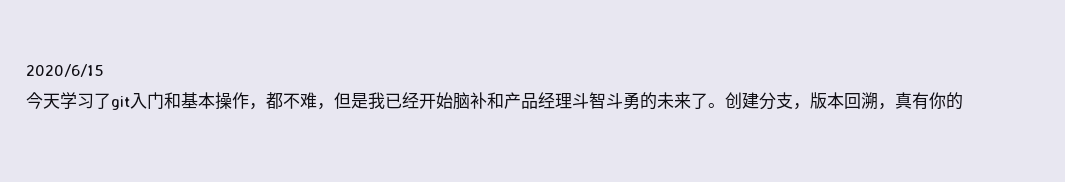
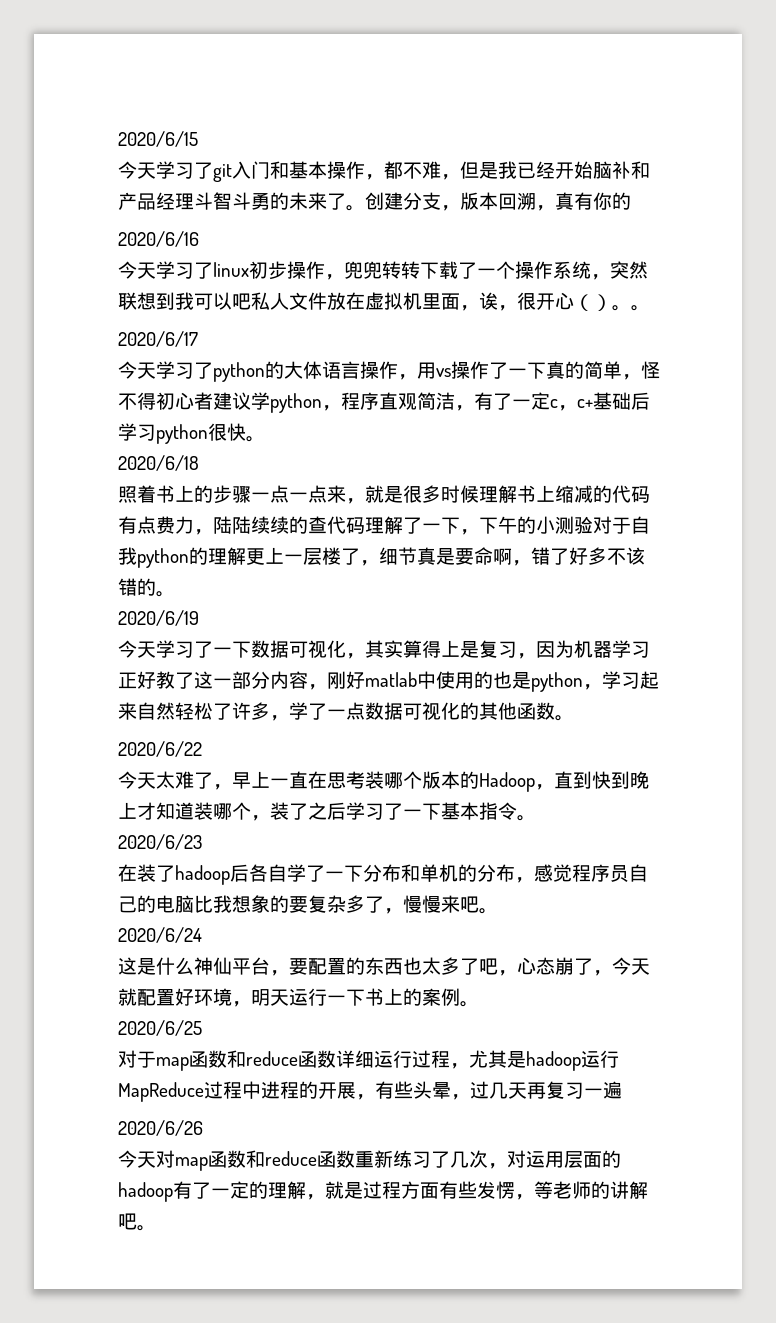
(963, 101) none -> [118,231,199,247] [118,261,648,280] [118,292,650,311] [118,331,198,347] [118,361,660,382] [118,392,650,413] [118,423,265,444] [118,455,199,471] [118,485,650,504] [118,516,650,535] [118,547,645,568] [118,578,175,597] [118,610,199,626] [118,640,650,659] [118,671,659,692] [118,702,574,721] [118,741,202,757] [118,771,649,792] [118,802,536,821] [118,834,202,850] [118,864,648,885] [118,895,498,914] [118,927,202,943] [118,957,650,976] [118,988,479,1007] [118,1020,202,1036] [118,1050,619,1071] [118,1081,622,1102] [118,1120,203,1136] [118,1150,621,1171] [118,1181,648,1202] [118,1213,156,1231] // 2020/6/16 // 今天学习了linux初步操作，兜兜转转下载了一个操作系统，突然联想到我可以吧私人文件放在虚拟机里面，诶，很开心（）。。 // 2020/6/17 // 今天学习了python的大体语言操作，用vs操作了一下真的简单，怪不得初心者建议学python，程序直观简洁，有了一定c，c+基础后学习python很快。 // 2020/6/18 // 照着书上的步骤一点一点来，就是很多时候理解书上缩减的代码有点费力，陆陆续续的查代码理解了一下，下午的小测验对于自我python的理解更上一层楼了，细节真是要命啊，错了好多不该错的。 // 2020/6/19 // 今天学习了一下数据可视化，其实算得上是复习，因为机器学习正好教了这一部分内容，刚好matlab中使用的也是python，学习起来自然轻松了许多，学了一点数据可视化的其他函数。 // 2020/6/22 // 今天太难了，早上一直在思考装哪个版本的Hadoop，直到快到晚上才知道装哪个，装了之后学习了一下基本指令。 // 2020/6/23 // 在装了hadoop后各自学了一下分布和单机的分布，感觉程序员自己的电脑比我想象的要复杂多了，慢慢来吧。 // 2020/6/24 // 这是什么神仙平台，要配置的东西也太多了吧，心态崩了，今天就配置好环境，明天运行一下书上的案例。 // 2020/6/25 // 对于map函数和reduce函数详细运行过程，尤其是hadoop运行MapReduce过程中进程的开展，有些头晕，过几天再复习一遍 // 2020/6/26 // 今天对map函数和reduce函数重新练习了几次，对运用层面的hadoop有了一定的理解，就是过程方面有些发愣，等老师的讲解吧。

